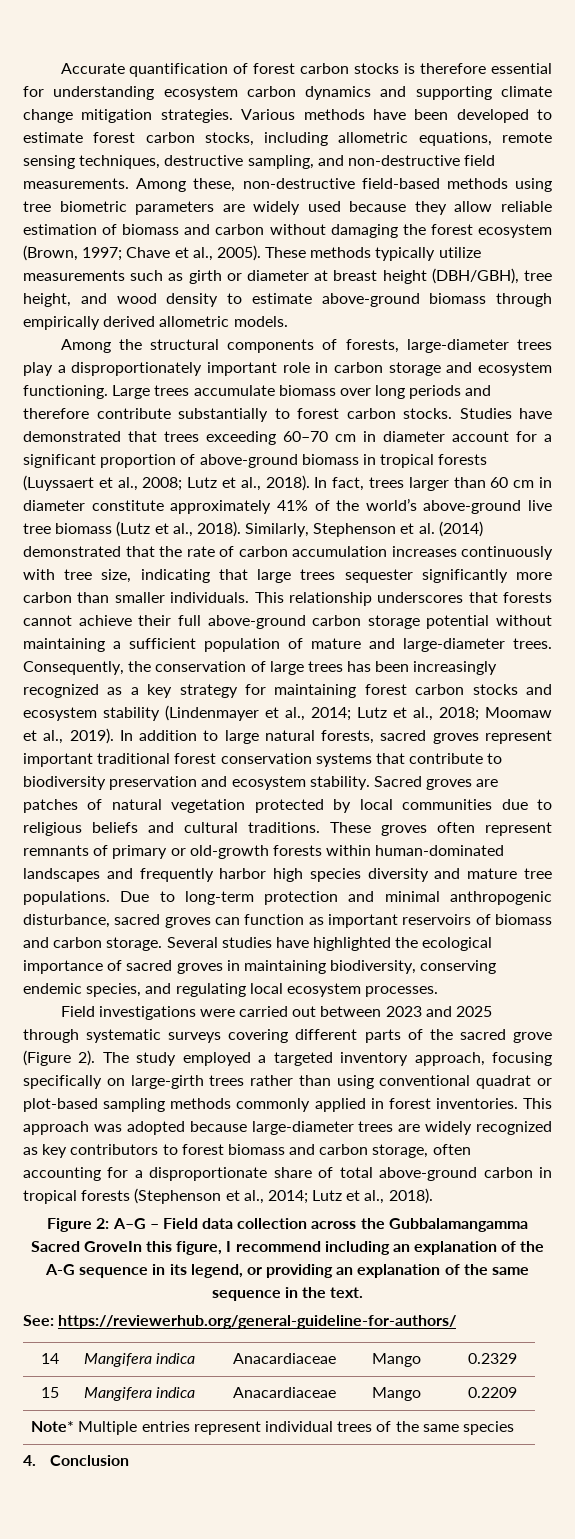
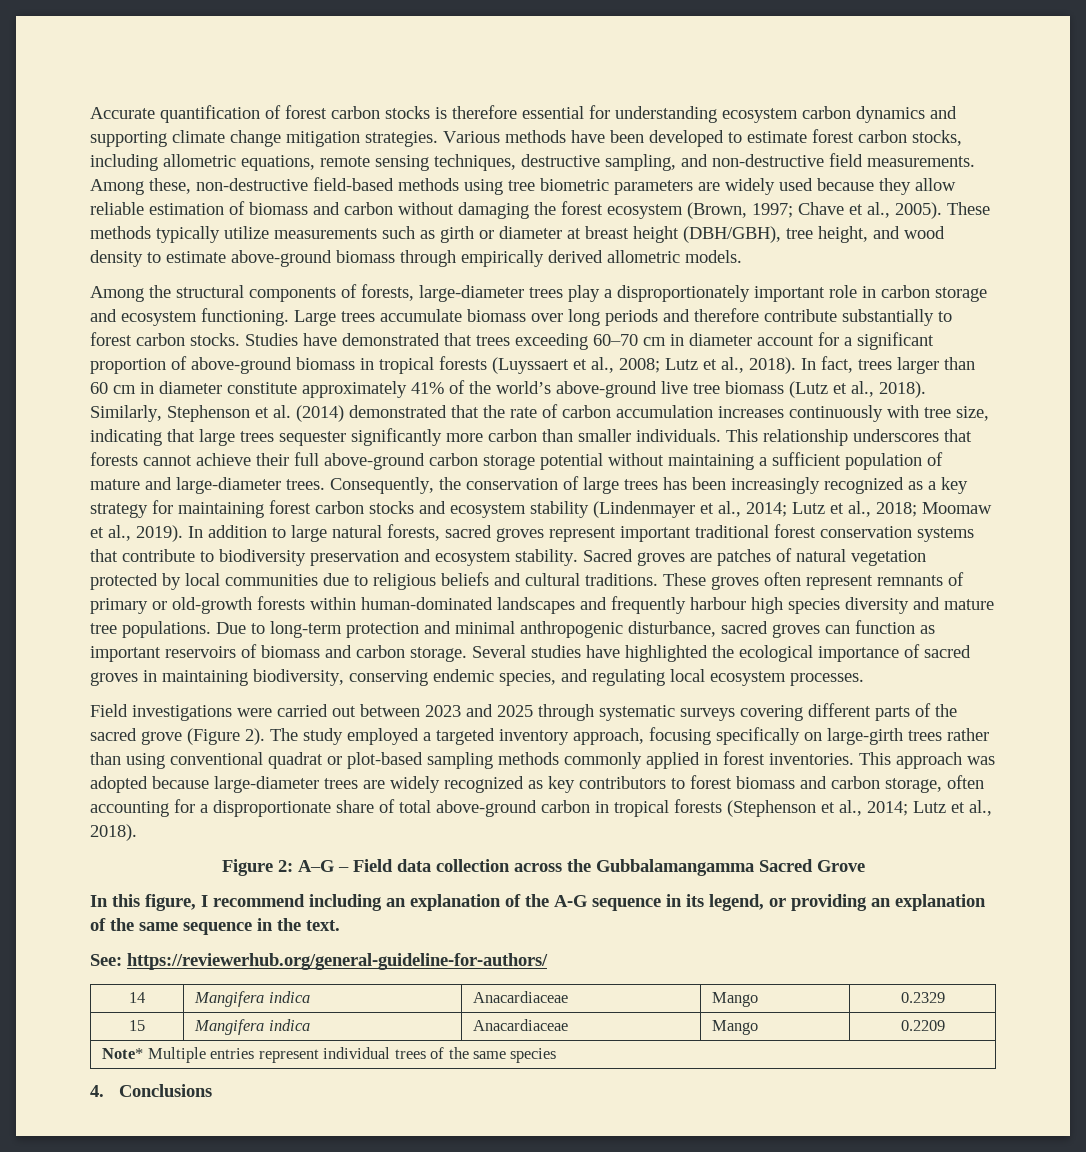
[219,868,267,879] harbor -> [690,597,746,610] harbour
[83,1241,142,1252] GroveIn -> [816,860,865,872] [90,895,108,907] Grove // In
[50,1455,130,1466] Conclusion -> [118,1084,212,1097] Conclusions

